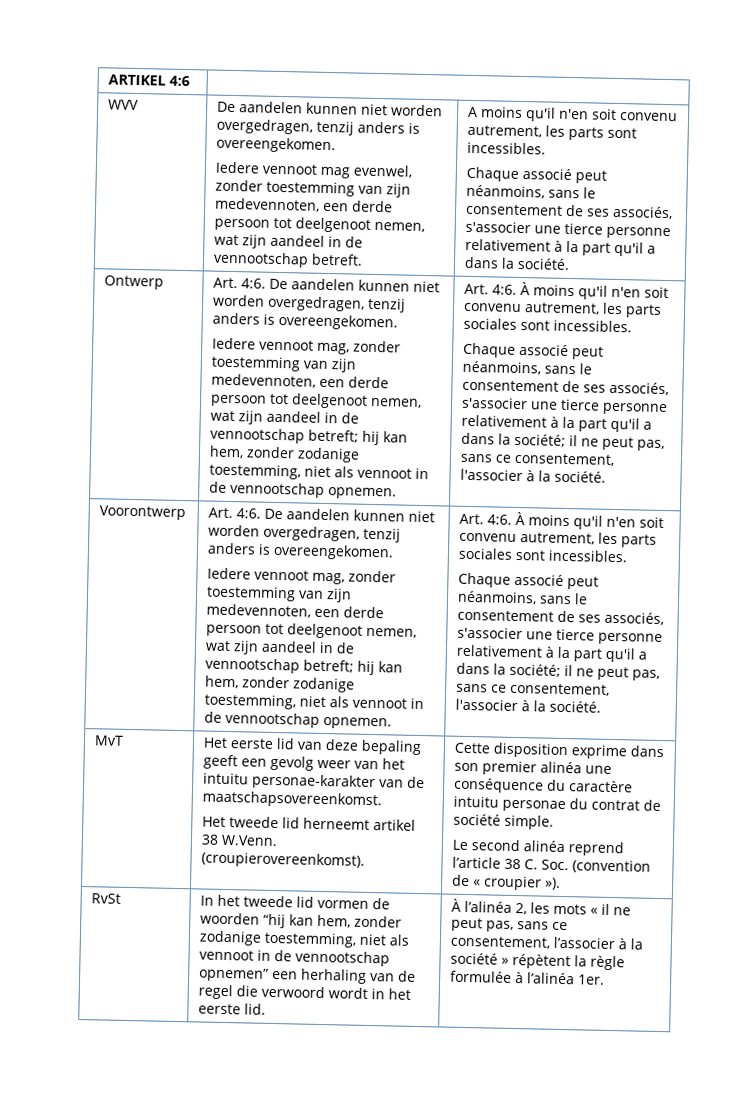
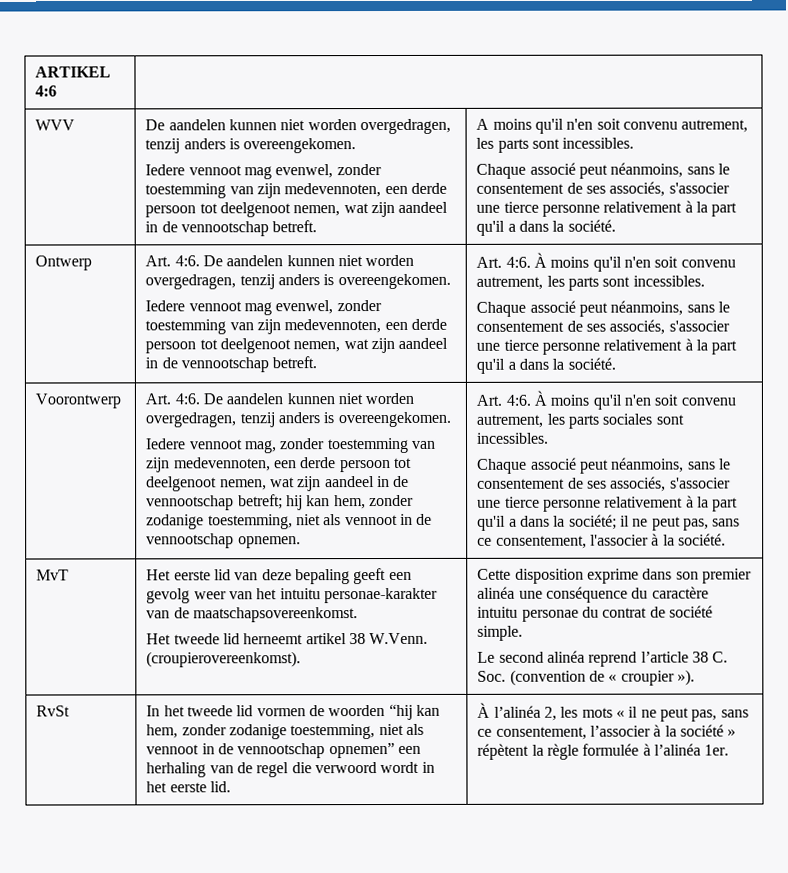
[317,342,351,355] mag, -> [244,300,334,316] mag evenwel,
[308,429,409,446] [209,445,361,463] [209,463,430,480] [209,481,398,500] betreft; hij kan hem, zonder zodanige toestemming, niet als vennoot in de vennootschap opnemen. -> [272,356,318,369] betreft.
[463,317,518,330] sociales -> (600, 283) none
[514,433,666,452] [460,452,616,466] [460,468,552,482] société; il ne peut pas, sans ce consentement, l'associer à la -> (565, 364) none

